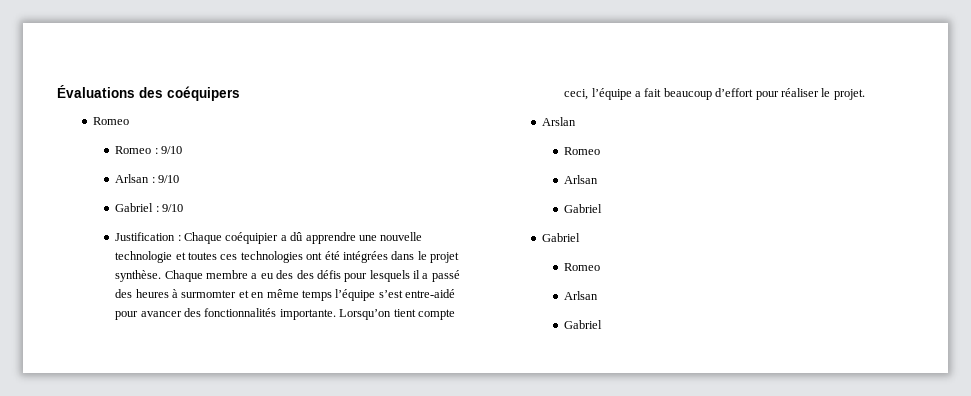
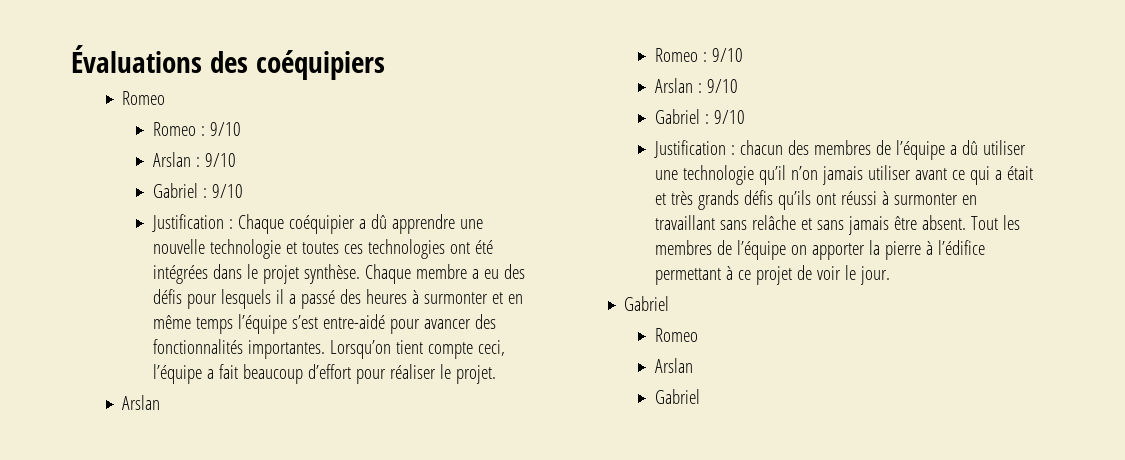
[167,86,240,101] coéquipers -> [255,50,385,80] coéquipiers
[115,174,150,183] Arlsan -> [152,152,191,167] Arslan
[296,270,314,279] des -> (525, 271) none
[181,290,237,298] surmomter -> [423,292,488,304] surmonter
[279,309,336,320] importante. -> [247,340,325,359] importantes.
[564,175,599,184] [564,204,603,213] // Arlsan // Gabriel -> [702,48,743,62] [654,78,738,93] [654,109,745,124] [653,140,1026,160] [654,165,1033,185] [654,190,977,210] [654,215,1020,235] [654,240,985,260] [654,265,890,285] : 9/10 // Arslan : 9/10 // Gabriel : 9/10 // Justification : chacun des membres de l’équipe a dû utiliser une technologie qu’il n’on jamais utiliser avant ce qui a était et très grands défis qu’ils ont réussi à surmonter en travaillant sans relâche et sans jamais être absent. Tout les membres de l’équipe on apporter la pierre à l’édifice permettant à ce projet de voir le jour.
[564,291,599,300] Arlsan -> [654,358,693,373] Arslan

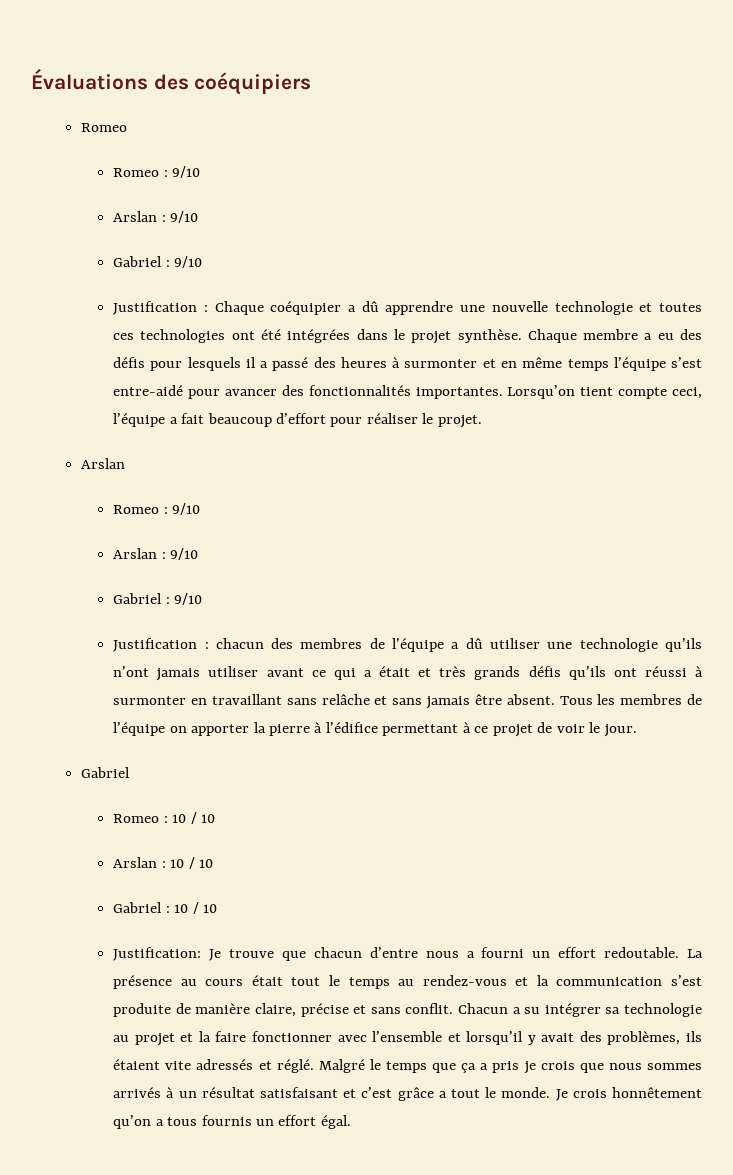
[758,165,818,185] qu’il n’on -> [665,638,703,652] [113,666,150,677] qu’ils n’ont
[970,216,998,230] Tout -> [559,696,593,705] Tous
[654,358,693,373] [654,389,700,404] // Arslan // Gabriel -> [163,812,216,824] [113,857,214,869] [113,902,218,914] [113,947,703,961] [113,975,703,989] [113,1003,702,1017] [113,1031,703,1046] [113,1059,702,1074] [113,1087,703,1101] [113,1115,351,1129] : 10 / 10 // Arslan : 10 / 10 // Gabriel : 10 / 10 // Justification: Je trouve que chacun d’entre nous a fourni un effort redoutable. La présence au cours était tout le temps au rendez-vous et la communication s’est produite de manière claire, précise et sans conflit. Chacun a su intégrer sa technologie au projet et la faire fonctionner avec l’ensemble et lorsqu’il y avait des problèmes, ils étaient vite adressés et réglé. Malgré le temps que ça a pris je crois que nous sommes arrivés à un résultat satisfaisant et c’est grâce a tout le monde. Je crois honnêtement qu’on a tous fournis un effort égal.

